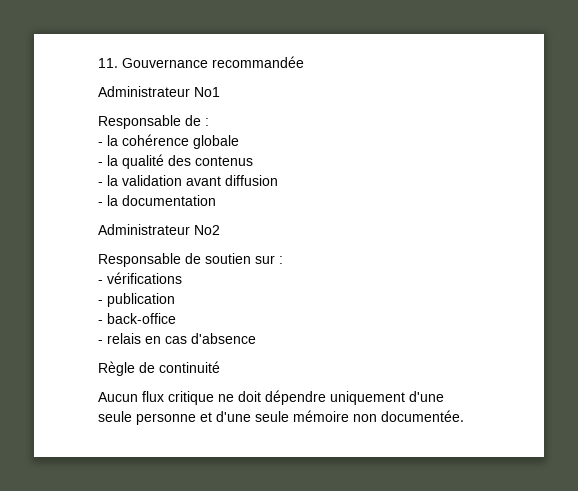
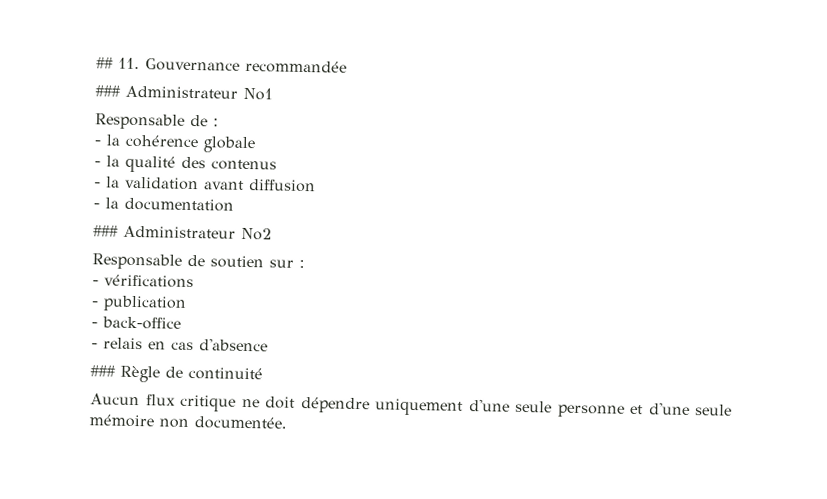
(98, 63) none -> [96,57,114,69] ##
(304, 62) none -> [95,85,121,97] ###
(216, 200) none -> [93,225,119,237] ###
(256, 338) none -> [90,365,116,377] ###

